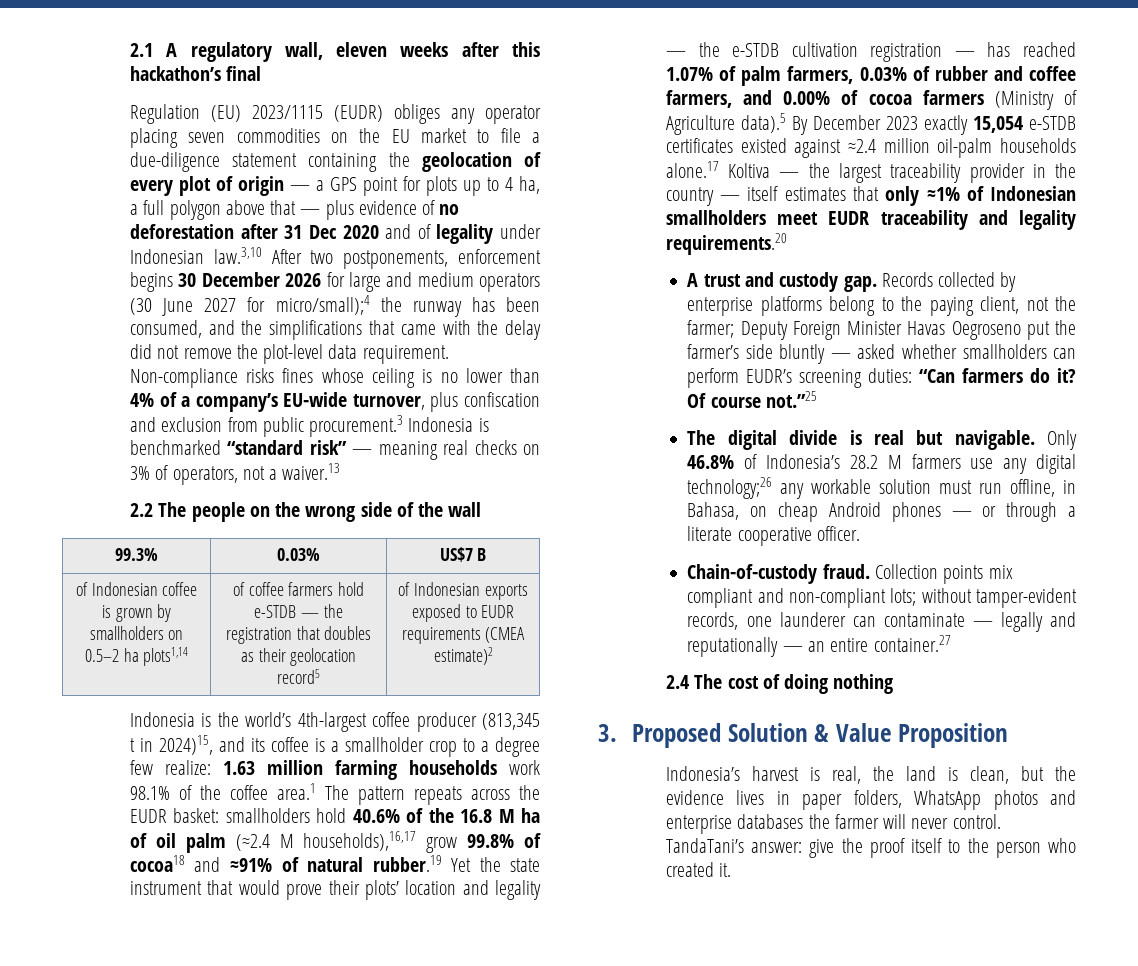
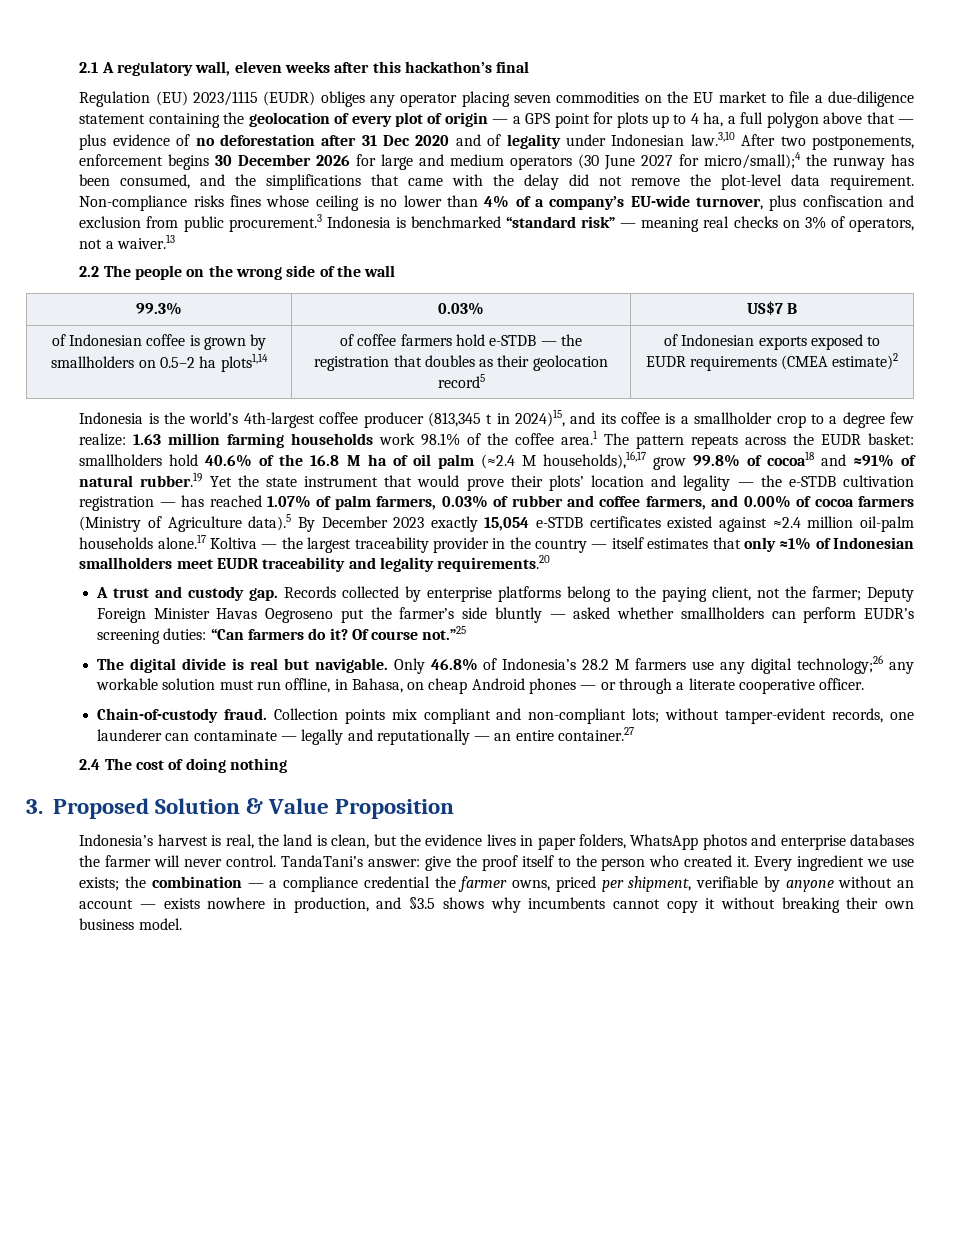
(732, 870) none -> [754,855,915,871] [79,876,914,892] [79,897,915,913] [79,918,182,930] Every ingredient we use exists; the combination — a compliance credential the farmer owns, priced per shipment, verifiable by anyone without an account — exists nowhere in production, and §3.5 shows why incumbents cannot copy it without breaking their own business model.

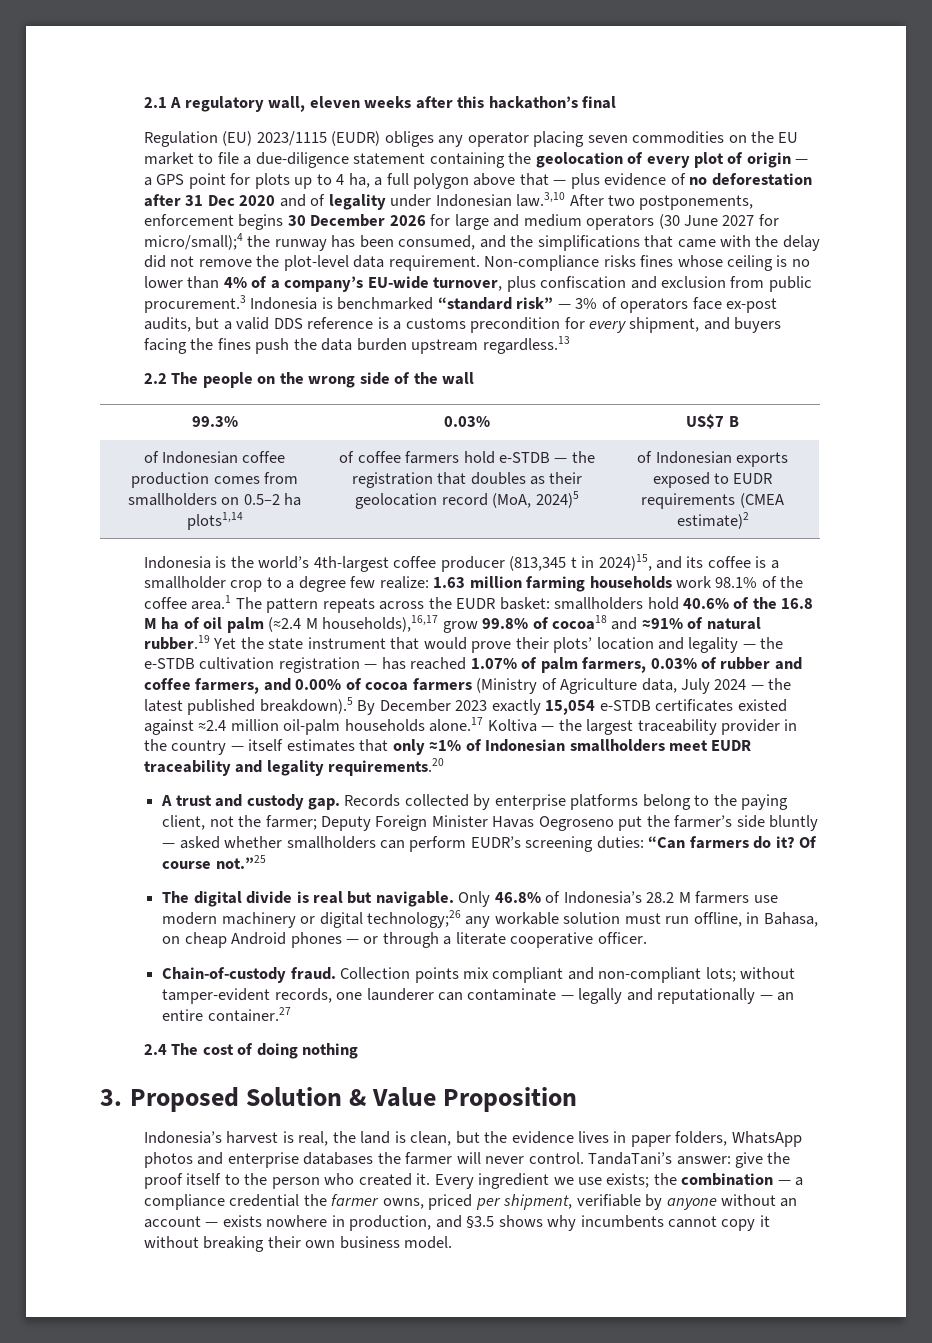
[641,216,915,232] [79,234,175,249] meaning real checks on 3% of operators, not a waiver.13 -> [575,297,778,313] [144,317,782,333] [144,336,570,354] 3% of operators face ex-post audits, but a valid DDS reference is a customs precondition for every shipment, and buyers facing the fines push the data burden upstream regardless.13
[189,334,267,350] is grown by -> [131,472,298,488] production comes from
[437,374,485,388] record5 -> [441,491,579,508] record (MoA, 2024)5
[248,514,292,531] data).5 -> [641,678,792,694] [144,697,353,715] data, July 2024 — the latest published breakdown).5
[720,662,746,674] any -> [162,912,316,928] modern machinery or

